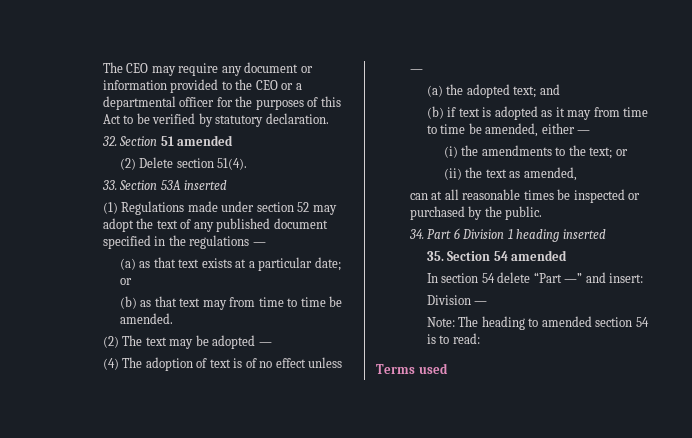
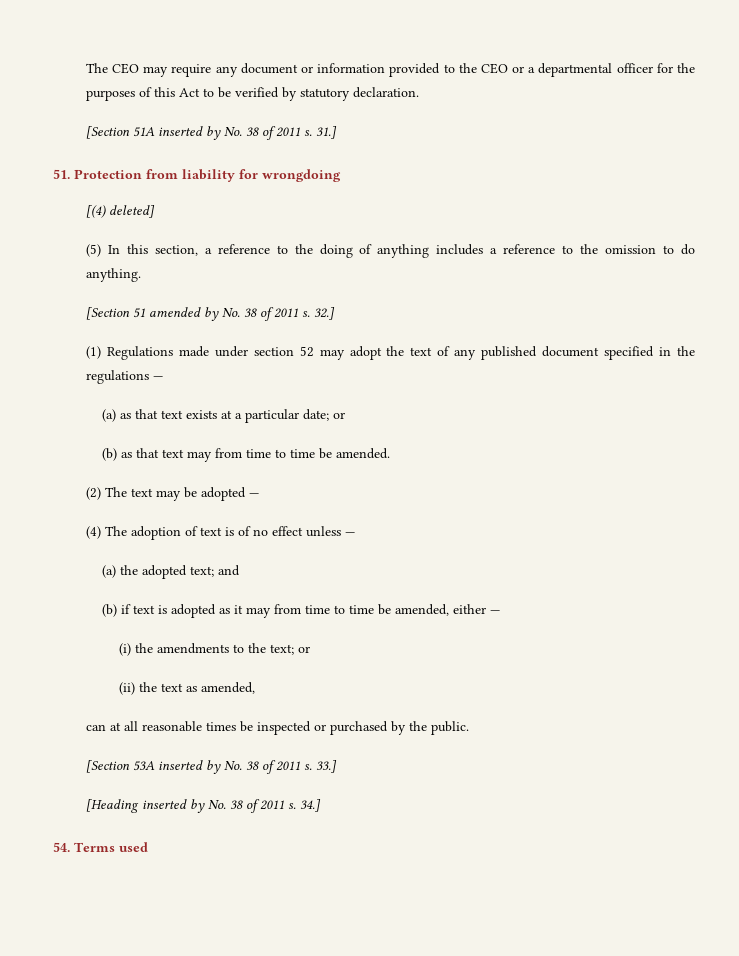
[101,135,234,146] [119,157,248,170] [101,180,228,190] 32. Section 51 amended // (2) Delete section 51(4). // 33. Section 53A inserted -> [85,126,337,140] [53,169,341,182] [85,205,155,218] [85,244,695,258] [85,268,141,282] [85,307,335,321] [Section 51A inserted by No. 38 of 2011 s. 31.] // 51. Protection from liability for wrongdoing // [(4) deleted] // (5) In this section, a reference to the doing of anything includes a reference to the omission to do anything. // [Section 51 amended by No. 38 of 2011 s. 32.]
[408,228,606,242] [426,250,568,261] [426,272,644,283] [426,295,488,305] [426,316,649,330] [426,333,480,344] 34. Part 6 Division 1 heading inserted // 35. Section 54 amended // In section 54 delete “Part —” and insert: // Division — // Note: The heading to amended section 54 is to read: // -> [85,760,337,774] [85,799,321,813] [53,842,70,852] [Section 53A inserted by No. 38 of 2011 s. 33.] // [Heading inserted by No. 38 of 2011 s. 34.] // 54.

